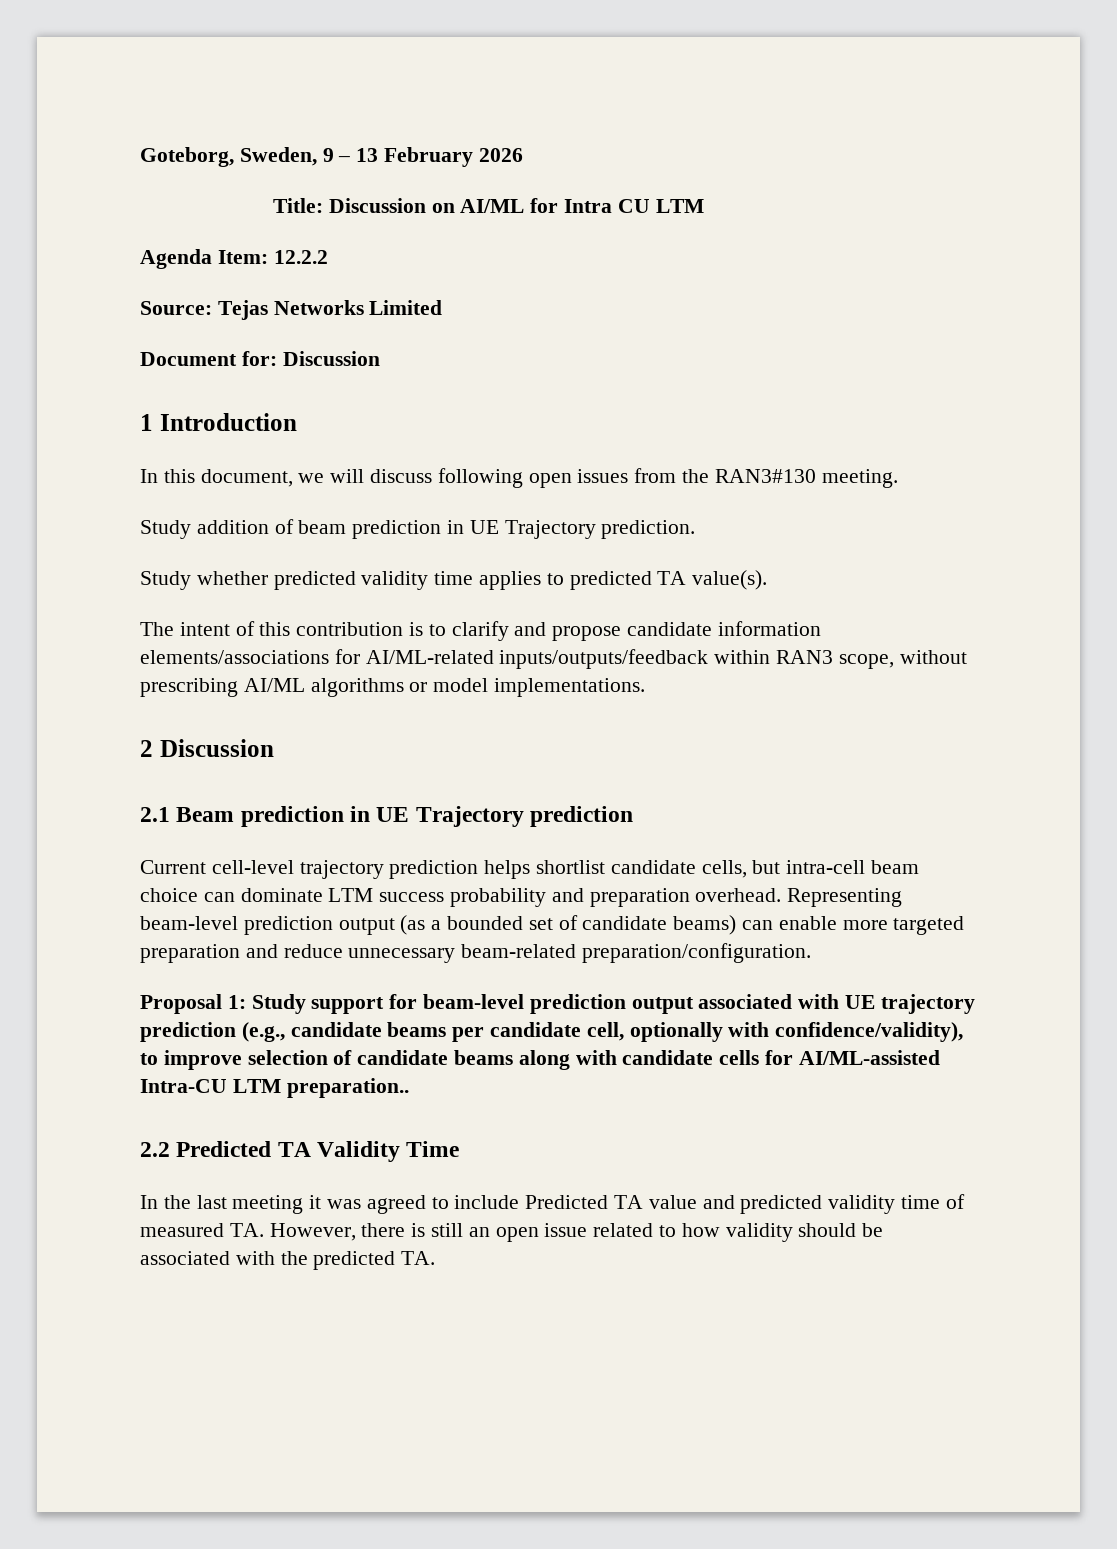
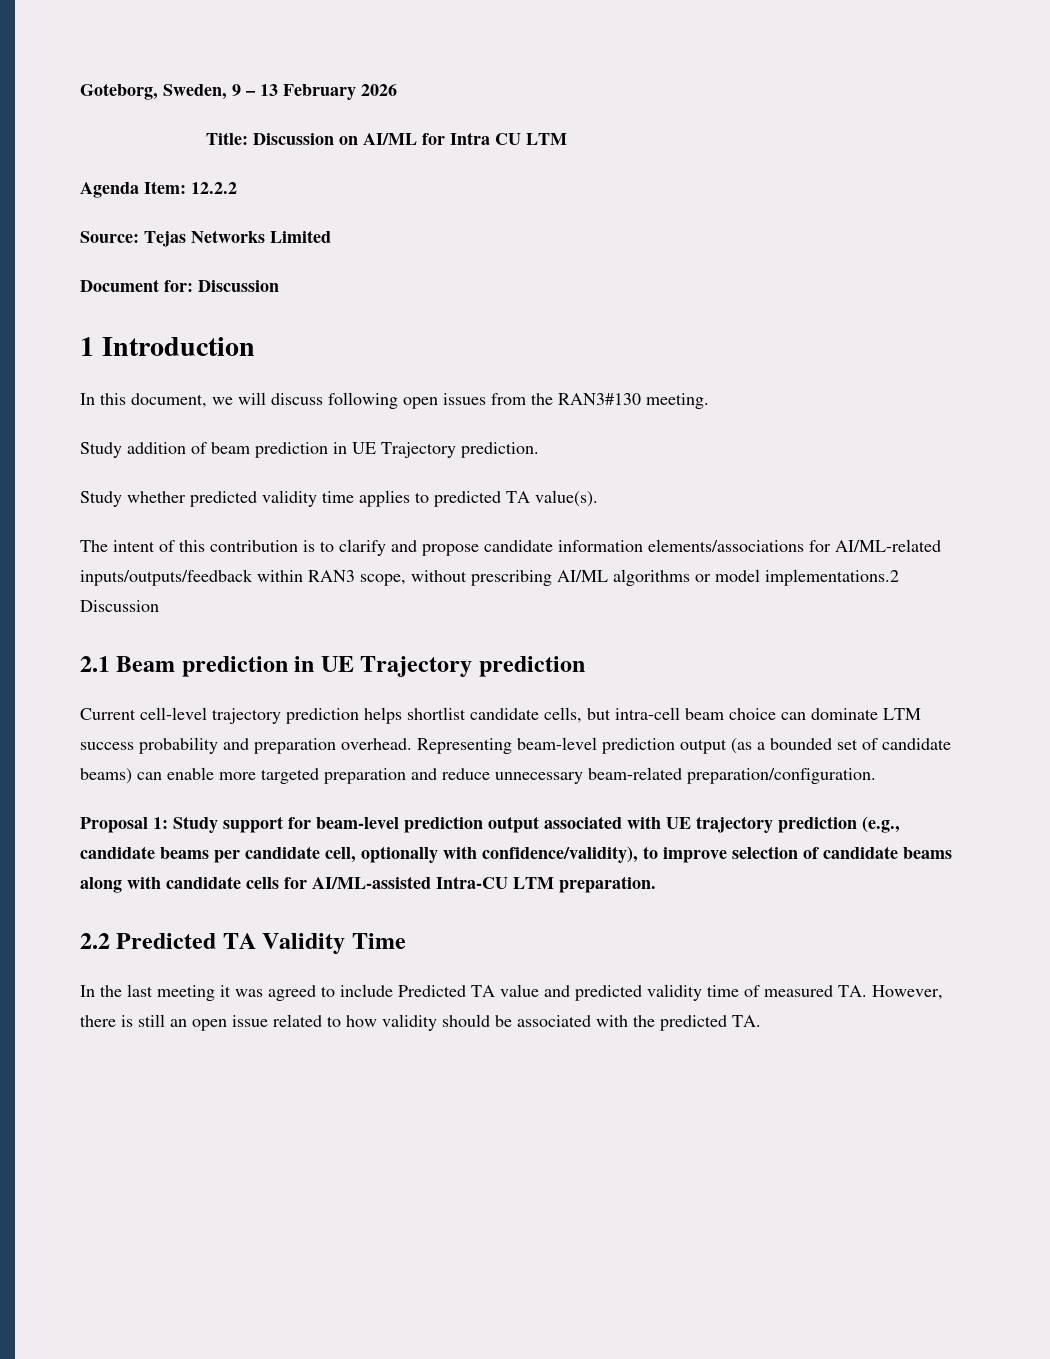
[494,678,646,697] [140,740,153,757] implementations. // 2 -> [765,569,899,586] implementations.2
[286,1078,409,1098] preparation.. -> [559,876,656,893] preparation.

